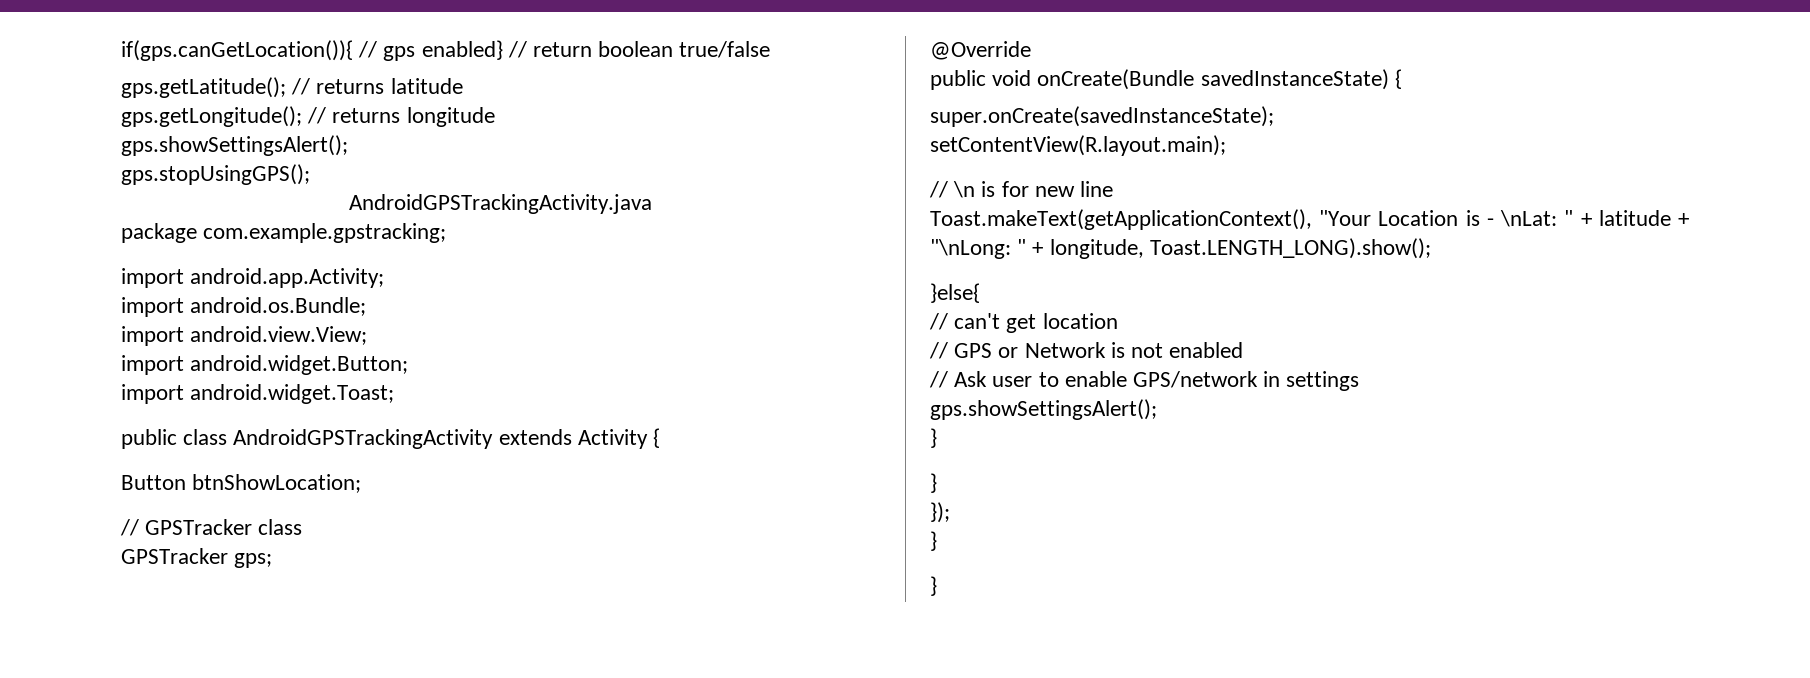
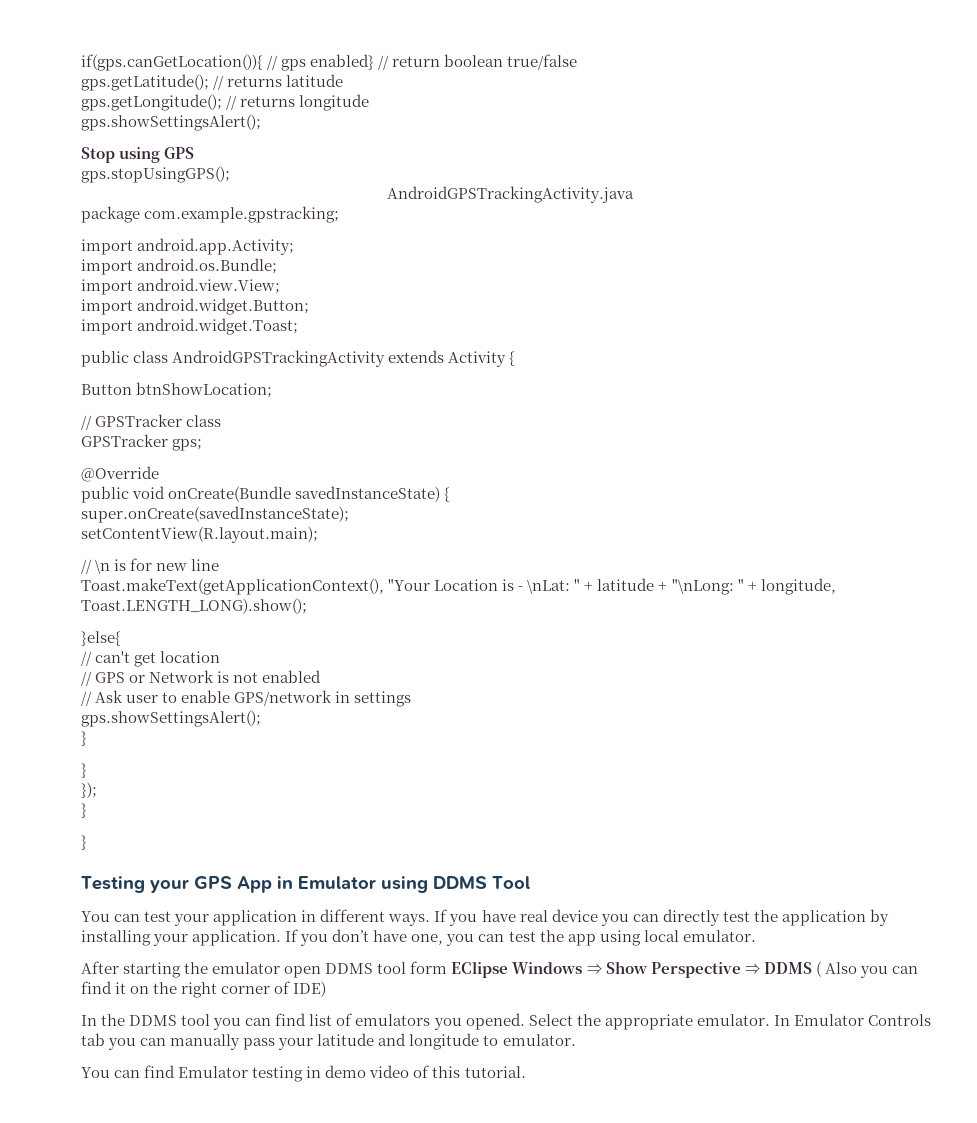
(348, 145) none -> [81,147,195,163] // Stop using GPS
(937, 586) none -> [81,876,530,893] [81,909,889,926] [81,929,756,946] [81,961,918,978] [81,981,327,998] [81,1013,931,1030] [81,1033,576,1050] [81,1065,526,1082] // Testing your GPS App in Emulator using DDMS Tool // You can test your application in different ways. If you have real device you can directly test the application by installing your application. If you don’t have one, you can test the app using local emulator. // After starting the emulator open DDMS tool form EClipse Windows ⇒ Show Perspective ⇒ DDMS ( Also you can find it on the right corner of IDE) // In the DDMS tool you can find list of emulators you opened. Select the appropriate emulator. In Emulator Controls tab you can manually pass your latitude and longitude to emulator. // You can find Emulator testing in demo video of this tutorial.

